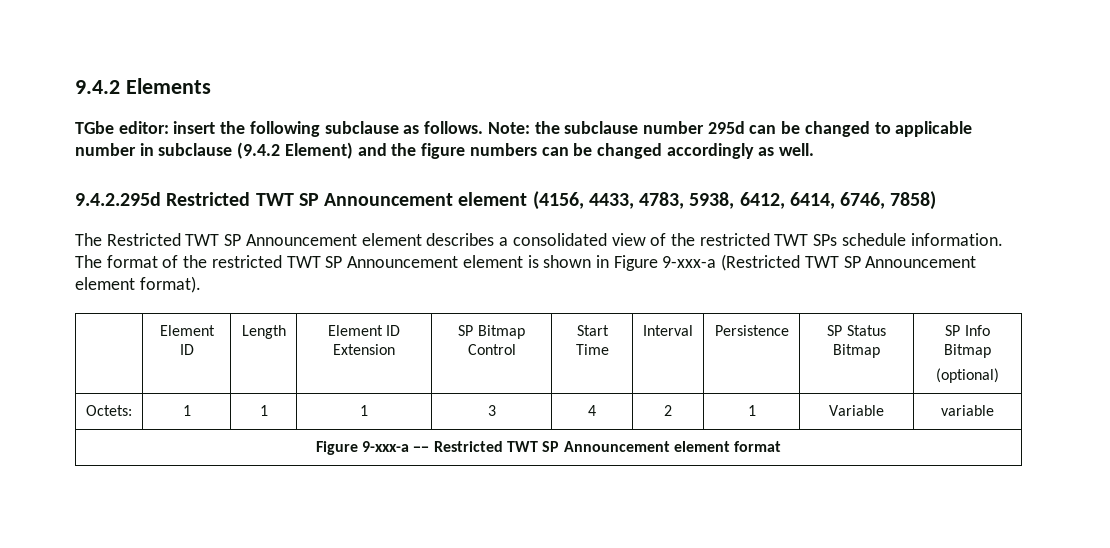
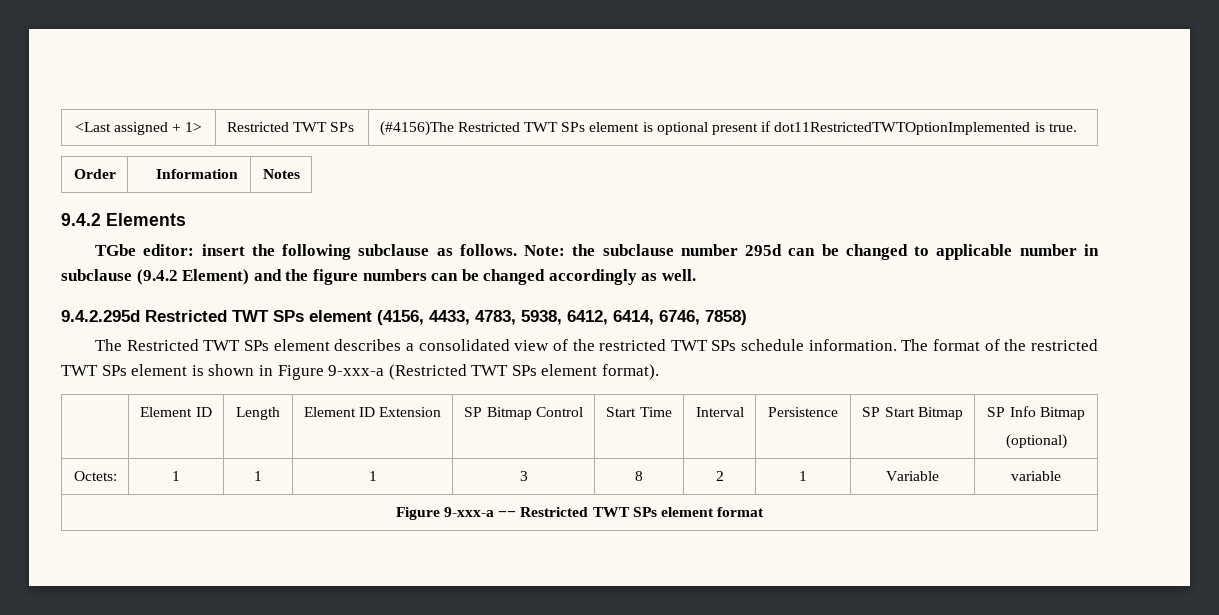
(75, 87) none -> [74,122,203,135] [226,122,355,132] [379,121,1077,136] [73,169,116,179] [155,169,238,179] [262,169,300,179] <Last assigned + 1> | Restricted TWT SPs | (#4156)The Restricted TWT SPs element is optional present if dot11RestrictedTWTOptionImplemented is true. // Order | Information | Notes //
[298,193,454,206] SP Announcement -> [273,310,304,322] SPs
[224,234,357,246] SP Announcement -> [243,340,269,351] SPs
[325,256,459,268] SP Announcement -> [101,365,127,376] SPs
[843,256,977,268] SP Announcement -> [511,365,537,376] SPs
[846,325,886,336] Status -> [884,407,915,417] Start
[588,405,596,416] 4 -> [635,471,643,481] 8
[542,441,670,452] SP Announcement -> [632,507,657,517] SPs

